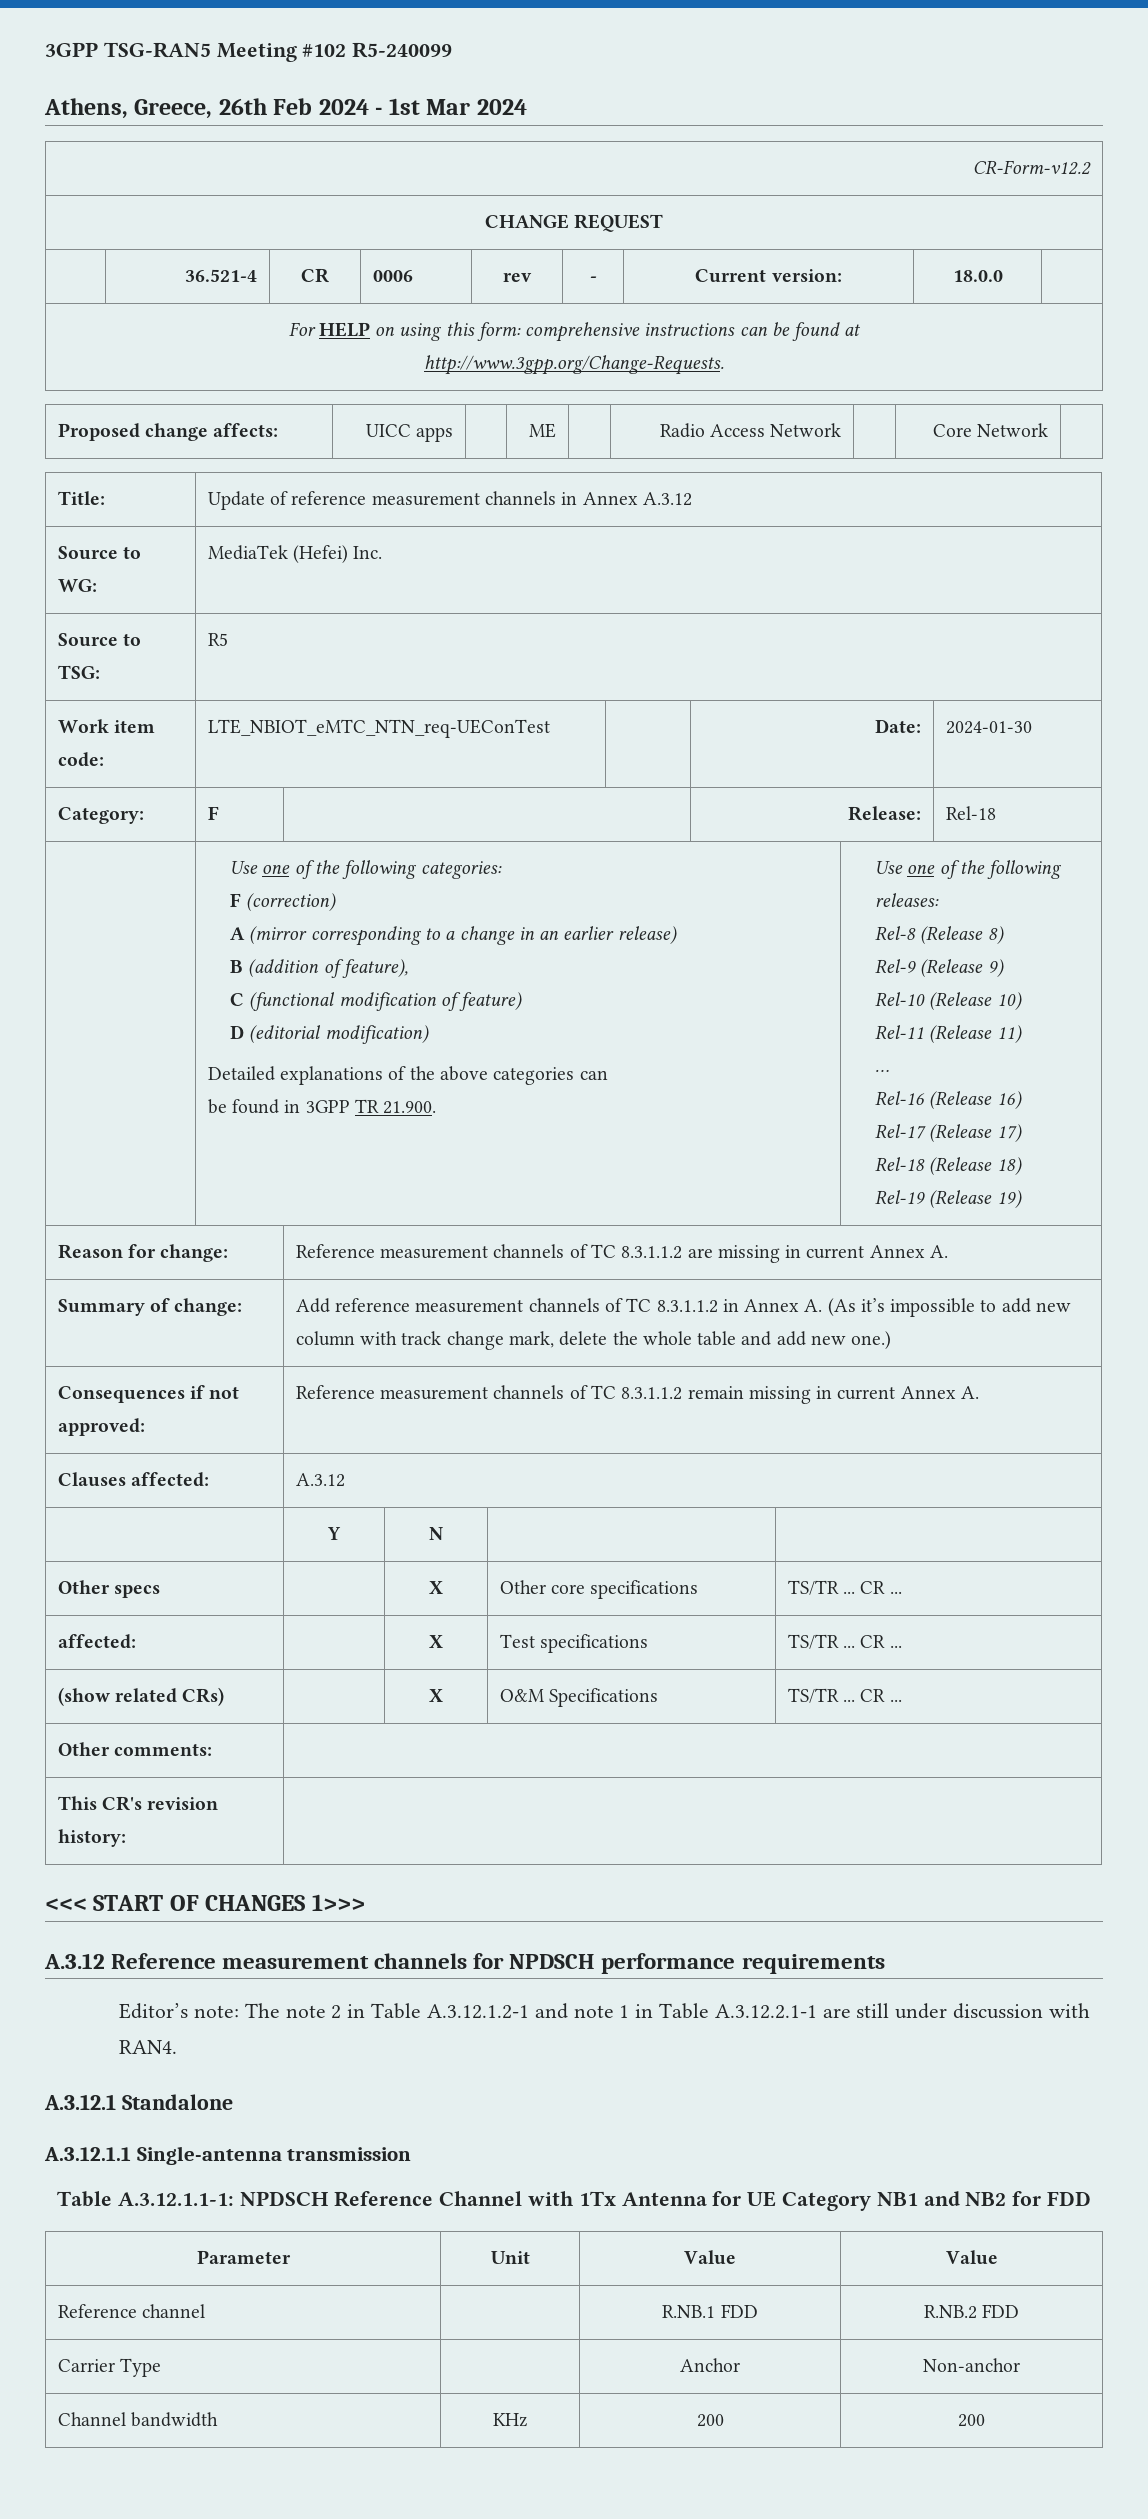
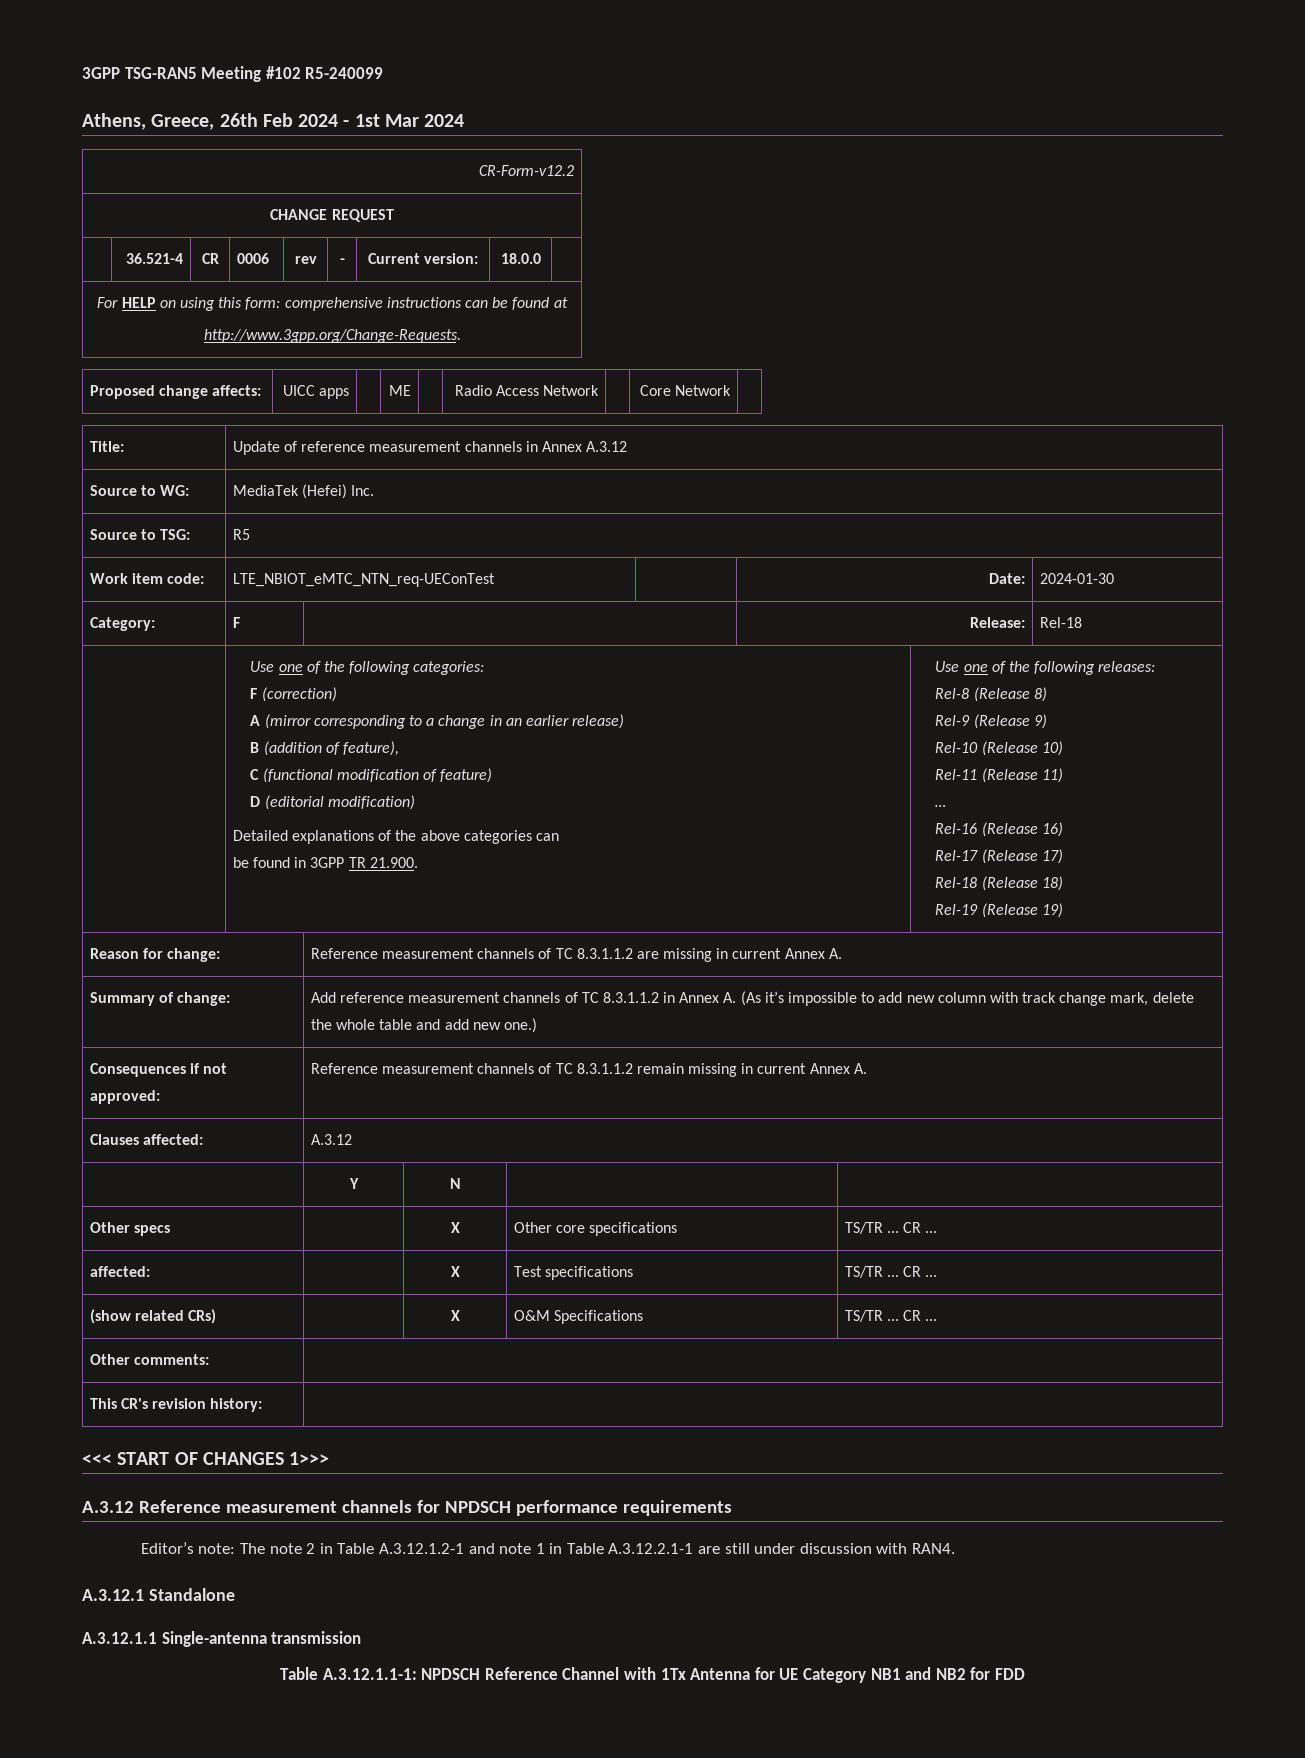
[196,2250,291,2264] [490,2251,530,2264] [684,2250,736,2265] [945,2250,998,2265] [57,2304,206,2318] [662,2304,758,2318] [923,2304,1020,2319] [57,2358,162,2377] [680,2358,740,2372] [923,2358,1020,2372] [57,2412,219,2427] [493,2413,527,2427] [696,2414,724,2427] [958,2414,985,2427] // Parameter | Unit | Value | Value // Reference channel | | R.NB.1 FDD | R.NB.2 FDD // Carrier Type | | Anchor | Non-anchor // Channel bandwidth | KHz | 200 | 200 -> (1025, 1674) none

